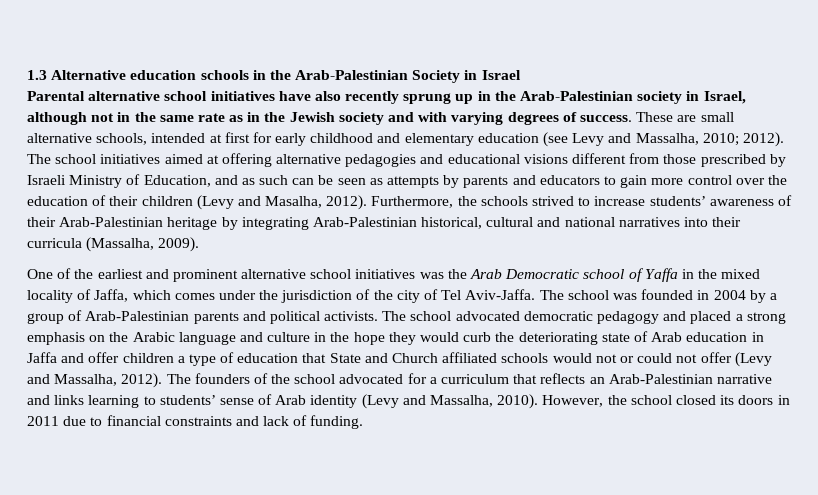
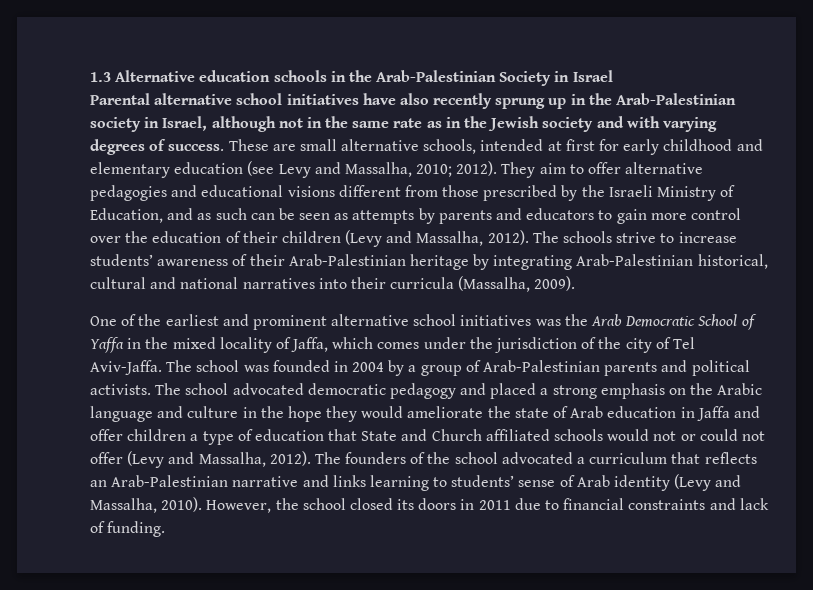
[27,153,272,167] The school initiatives aimed at offering -> [501,162,622,178] They aim to offer
(786, 160) none -> [581,185,605,197] the
[265,195,575,210] Masalha, 2012). Furthermore, the schools strived -> [416,230,657,246] Massalha, 2012). The schools strive
[583,269,625,279] school -> [698,314,738,326] School
[463,332,598,345] curb the deteriorating -> [407,406,511,418] ameliorate the
[407,373,427,384] for -> (573, 458) none

